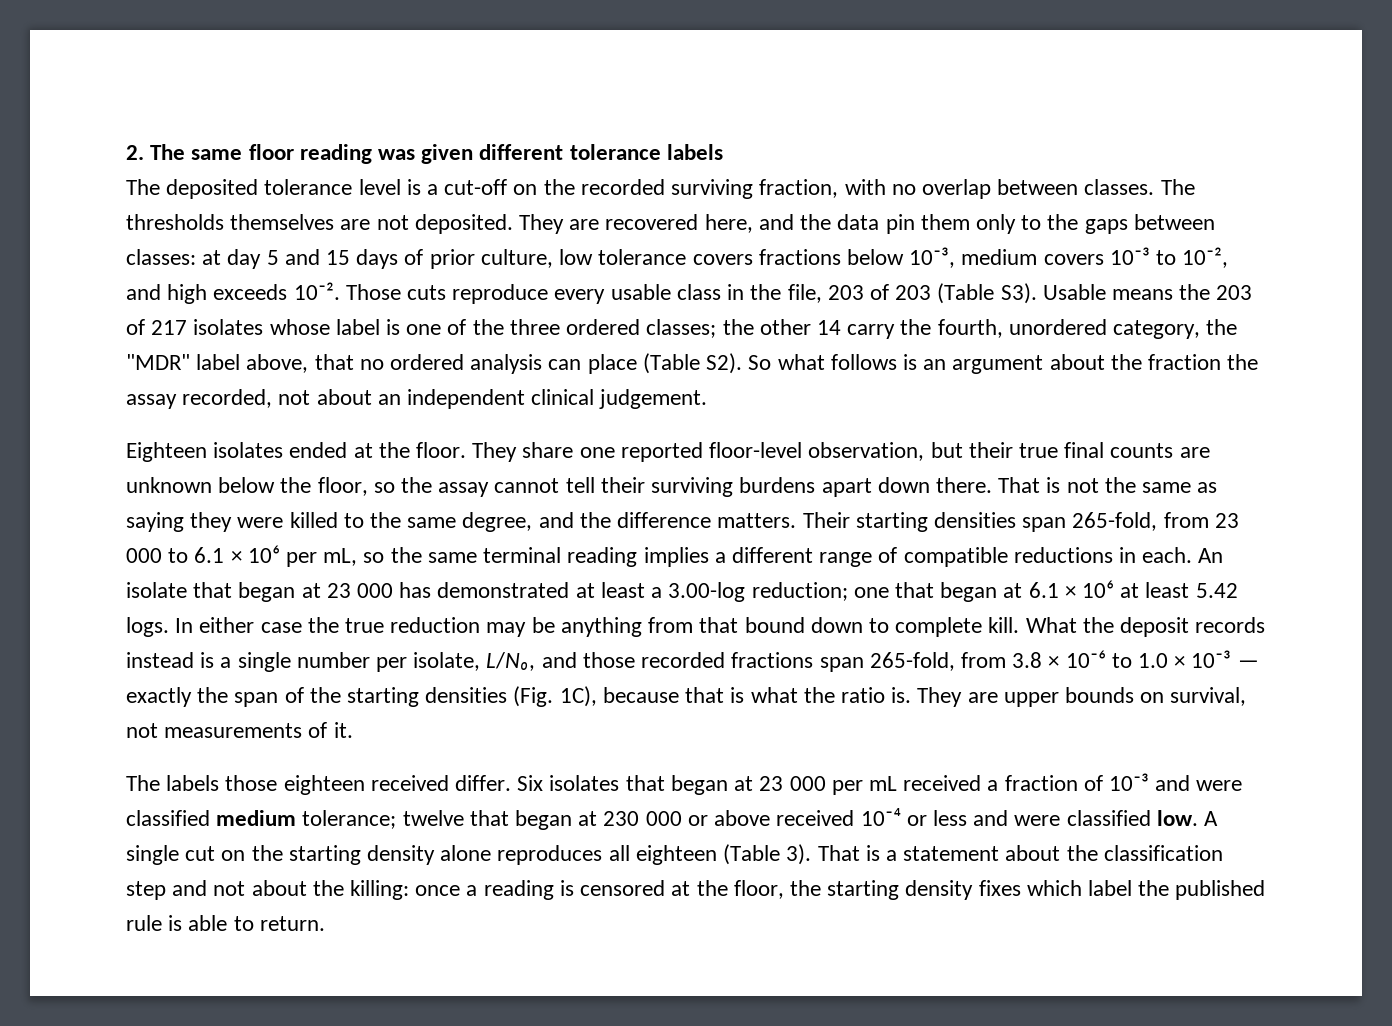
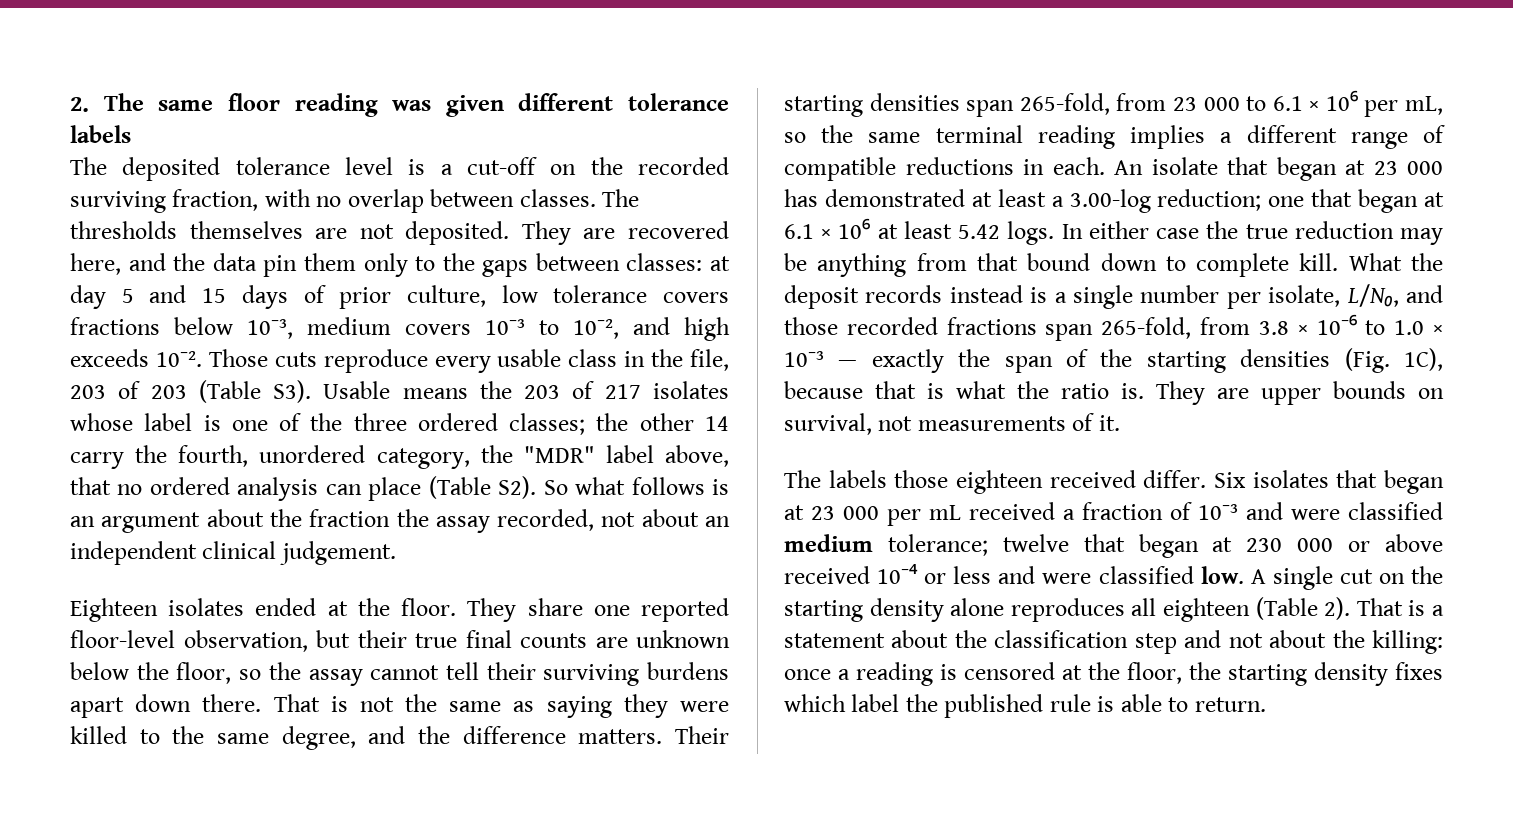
[786,844,812,865] 3). -> [1324,597,1351,620] 2).

